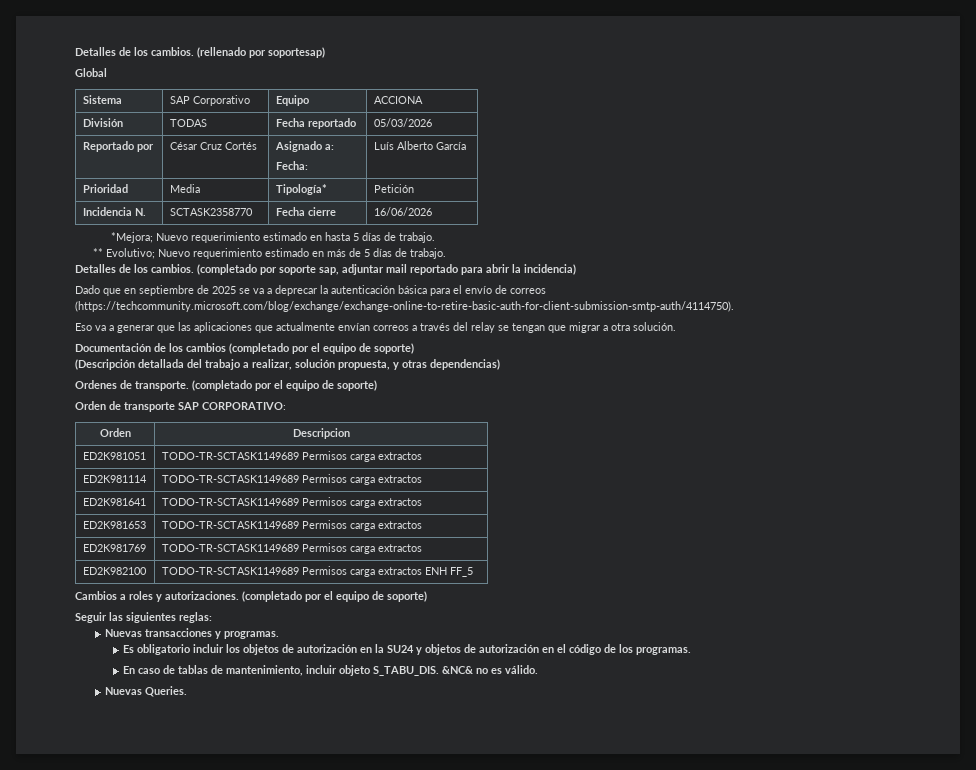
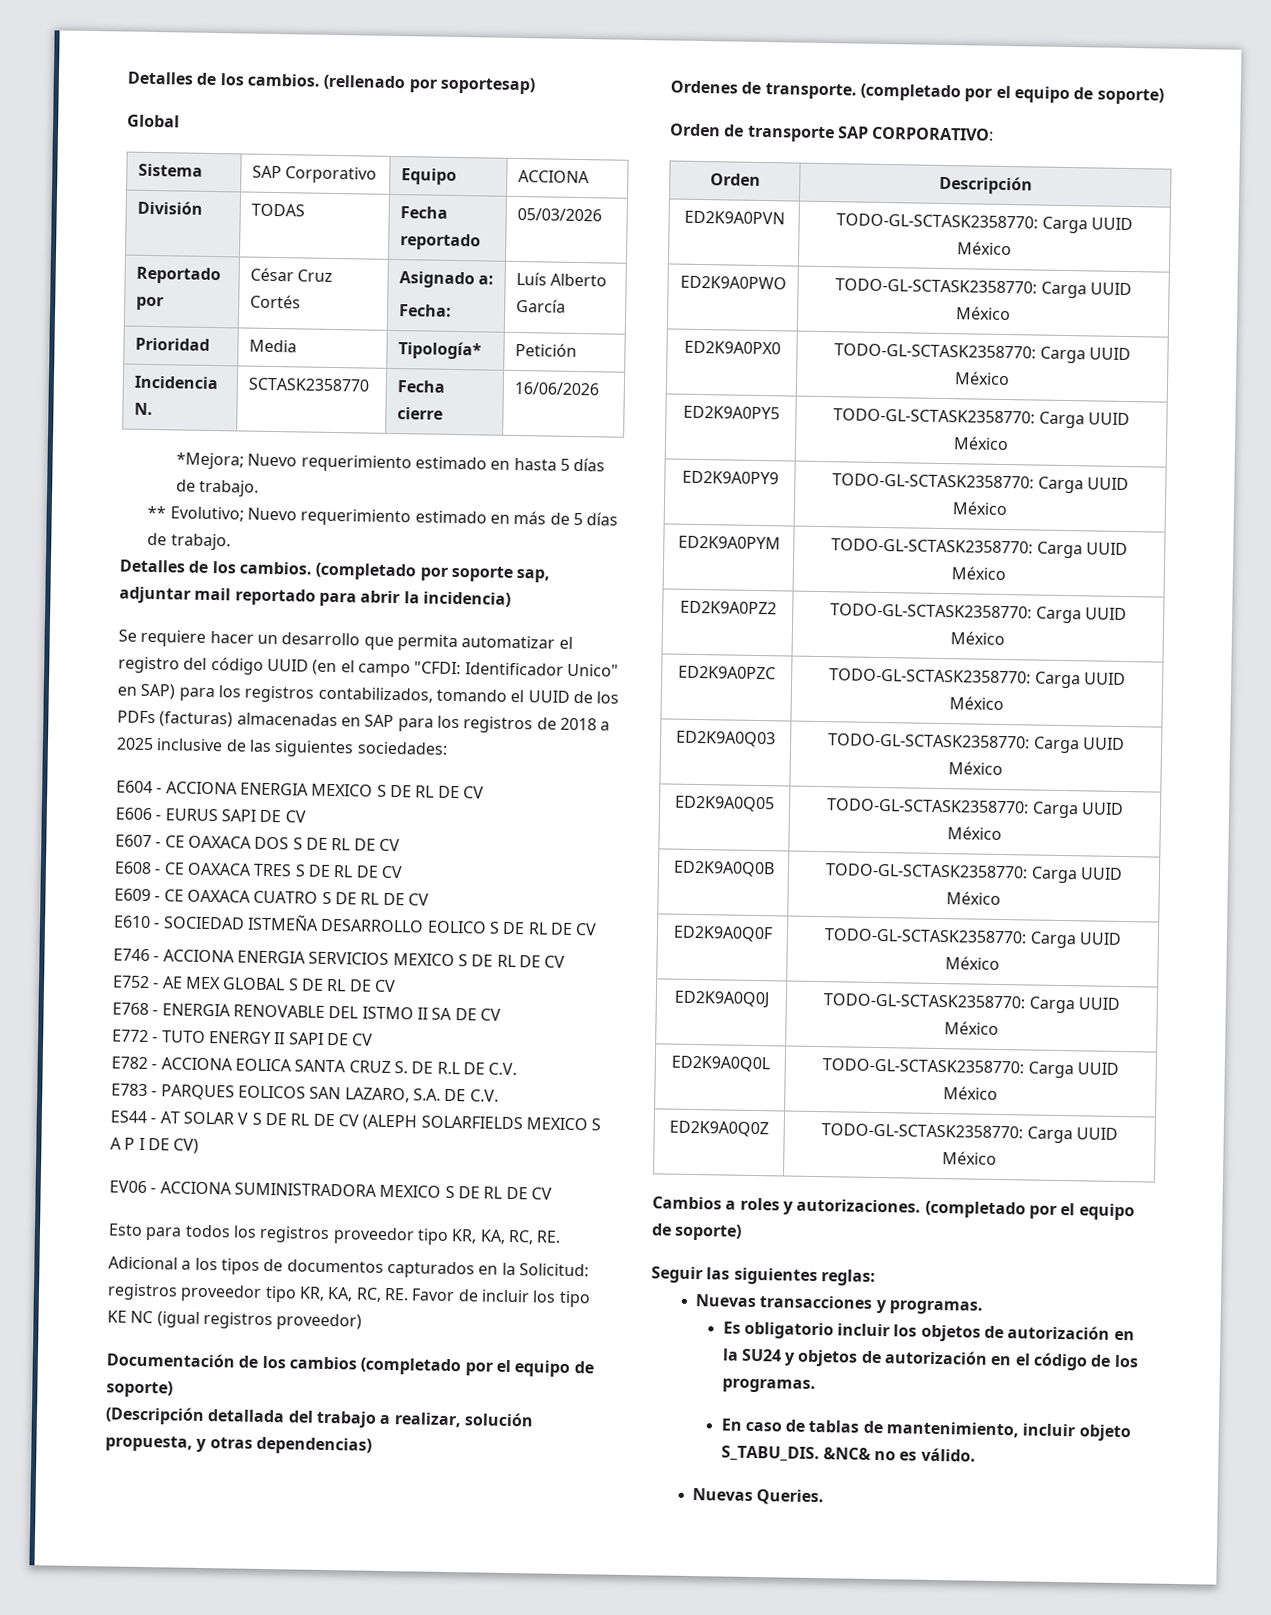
[75,285,546,296] [75,301,734,312] [75,322,676,333] Dado que en septiembre de 2025 se va a deprecar la autenticación básica para el envío de correos (https://techcommunity.microsoft.com/blog/exchange/exchange-online-to-retire-basic-auth-for-client-submission-smtp-auth/4114750). // Eso va a generar que las aplicaciones que actualmente envían correos a través del relay se tengan que migrar a otra solución. -> [118,629,573,652] [118,656,619,678] [117,683,620,704] [117,710,611,734] [116,737,448,758] [116,780,484,799] [115,807,306,823] [115,834,400,852] [114,861,403,879] [114,888,429,906] [113,913,598,936] [113,948,566,968] [112,975,396,993] [112,1002,501,1021] [112,1029,374,1046] [111,1056,518,1076] [111,1083,499,1103] [110,1110,602,1131] [110,1137,200,1154] [109,1180,552,1200] [108,1223,562,1245] [108,1256,589,1279] [107,1283,591,1308] [107,1310,363,1331] Se requiere hacer un desarrollo que permita automatizar el registro del código UUID (en el campo "CFDI: Identificador Unico" en SAP) para los registros contabilizados, tomando el UUID de los PDFs (facturas) almacenadas en SAP para los registros de 2018 a 2025 inclusive de las siguientes sociedades: // E604 - ACCIONA ENERGIA MEXICO S DE RL DE CV // E606 - EURUS SAPI DE CV // E607 - CE OAXACA DOS S DE RL DE CV // E608 - CE OAXACA TRES S DE RL DE CV // E609 - CE OAXACA CUATRO S DE RL DE CV // E610 - SOCIEDAD ISTMEÑA DESARROLLO EOLICO S DE RL DE CV // E746 - ACCIONA ENERGIA SERVICIOS MEXICO S DE RL DE CV // E752 - AE MEX GLOBAL S DE RL DE CV // E768 - ENERGIA RENOVABLE DEL ISTMO II SA DE CV // E772 - TUTO ENERGY II SAPI DE CV // E782 - ACCIONA EOLICA SANTA CRUZ S. DE R.L DE C.V. // E783 - PARQUES EOLICOS SAN LAZARO, S.A. DE C.V. // ES44 - AT SOLAR V S DE RL DE CV (ALEPH SOLARFIELDS MEXICO S A P I DE CV) // EV06 - ACCIONA SUMINISTRADORA MEXICO S DE RL DE CV // Esto para todos los registros proveedor tipo KR, KA, RC, RE. // Adicional a los tipos de documentos capturados en la Solicitud: registros proveedor tipo KR, KA, RC, RE. Favor de incluir los tipo KE NC (igual registros proveedor)
[292,428,350,439] [82,452,146,460] [161,451,422,462] [82,475,147,483] [161,474,422,485] [82,498,146,506] [161,497,422,508] [82,521,146,529] [161,520,422,531] [82,544,146,552] [161,543,422,554] [82,567,147,575] [161,566,473,577] Descripcion // ED2K981051 | TODO-TR-SCTASK1149689 Permisos carga extractos // ED2K981114 | TODO-TR-SCTASK1149689 Permisos carga extractos // ED2K981641 | TODO-TR-SCTASK1149689 Permisos carga extractos // ED2K981653 | TODO-TR-SCTASK1149689 Permisos carga extractos // ED2K981769 | TODO-TR-SCTASK1149689 Permisos carga extractos // ED2K982100 | TODO-TR-SCTASK1149689 Permisos carga extractos ENH FF_5 -> [938,175,1033,195] [683,210,785,225] [836,213,1133,234] [957,241,1012,256] [679,275,787,290] [835,278,1132,299] [956,306,1011,321] [683,340,781,355] [834,343,1131,364] [954,371,1010,386] [682,405,780,420] [833,408,1130,429] [953,436,1009,451] [681,470,779,485] [832,473,1129,494] [952,501,1008,516] [677,535,781,550] [831,538,1128,559] [951,566,1006,581] [679,600,777,615] [830,603,1127,624] [950,631,1005,646] [678,665,776,680] [829,668,1126,689] [949,696,1004,711] [676,730,776,748] [828,733,1125,754] [948,761,1003,776] [674,795,775,813] [826,798,1124,819] [947,826,1002,841] [672,860,775,878] [825,863,1123,884] [946,891,1001,906] [672,925,773,943] [824,928,1122,949] [945,956,1000,970] [673,990,769,1009] [823,993,1120,1014] [944,1021,999,1035] [670,1055,770,1073] [822,1058,1119,1079] [943,1086,998,1100] [669,1120,769,1138] [821,1123,1118,1144] [942,1151,997,1165] Descripción // ED2K9A0PVN | TODO-GL-SCTASK2358770: Carga UUID México // ED2K9A0PWO | TODO-GL-SCTASK2358770: Carga UUID México // ED2K9A0PX0 | TODO-GL-SCTASK2358770: Carga UUID México // ED2K9A0PY5 | TODO-GL-SCTASK2358770: Carga UUID México // ED2K9A0PY9 | TODO-GL-SCTASK2358770: Carga UUID México // ED2K9A0PYM | TODO-GL-SCTASK2358770: Carga UUID México // ED2K9A0PZ2 | TODO-GL-SCTASK2358770: Carga UUID México // ED2K9A0PZC | TODO-GL-SCTASK2358770: Carga UUID México // ED2K9A0Q03 | TODO-GL-SCTASK2358770: Carga UUID México // ED2K9A0Q05 | TODO-GL-SCTASK2358770: Carga UUID México // ED2K9A0Q0B | TODO-GL-SCTASK2358770: Carga UUID México // ED2K9A0Q0F | TODO-GL-SCTASK2358770: Carga UUID México // ED2K9A0Q0J | TODO-GL-SCTASK2358770: Carga UUID México // ED2K9A0Q0L | TODO-GL-SCTASK2358770: Carga UUID México // ED2K9A0Q0Z | TODO-GL-SCTASK2358770: Carga UUID México

